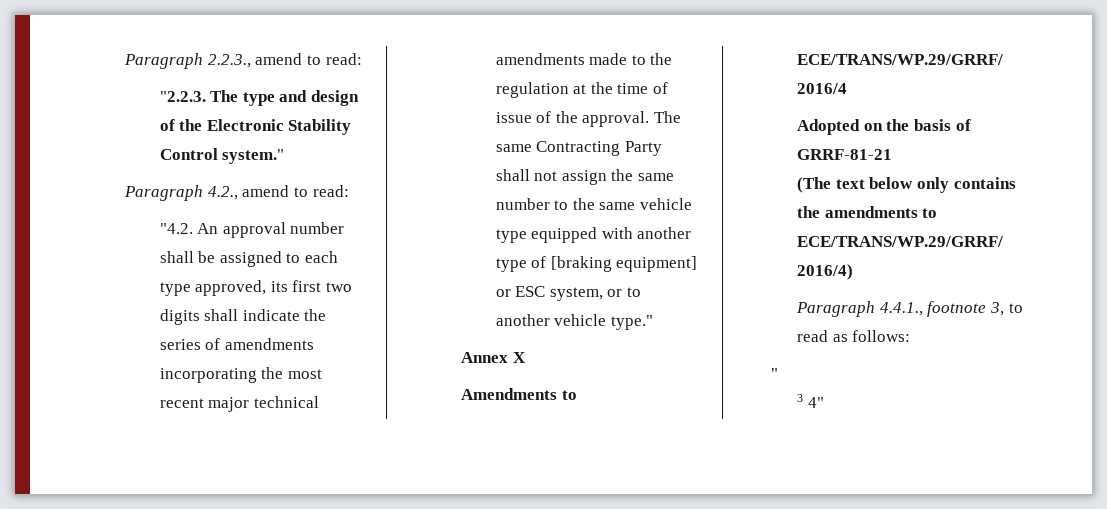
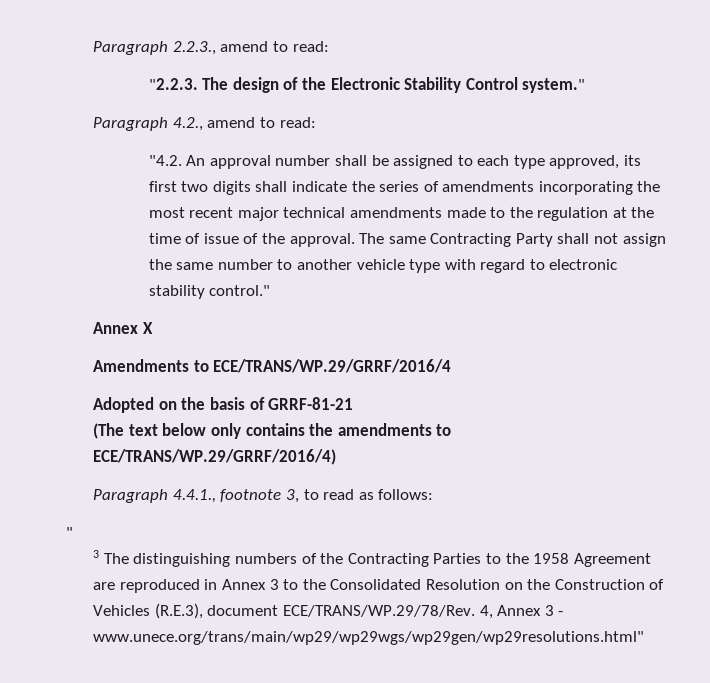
[242,90,308,106] type and -> (229, 83) none
[572,198,693,210] [495,227,692,243] [495,256,698,272] [495,286,642,301] [495,314,653,330] the same vehicle type equipped with another type of [braking equipment] or ESC system, or to another vehicle type." -> [296,259,618,273] [148,285,271,299] another vehicle type with regard to electronic stability control."
[807,397,824,408] 4" -> [103,553,651,567] [93,579,665,593] [93,603,564,619] [93,631,645,645] The distinguishing numbers of the Contracting Parties to the 1958 Agreement are reproduced in Annex 3 to the Consolidated Resolution on the Construction of Vehicles (R.E.3), document ECE/TRANS/WP.29/78/Rev. 4, Annex 3 - www.unece.org/trans/main/wp29/wp29wgs/wp29gen/wp29resolutions.html"

